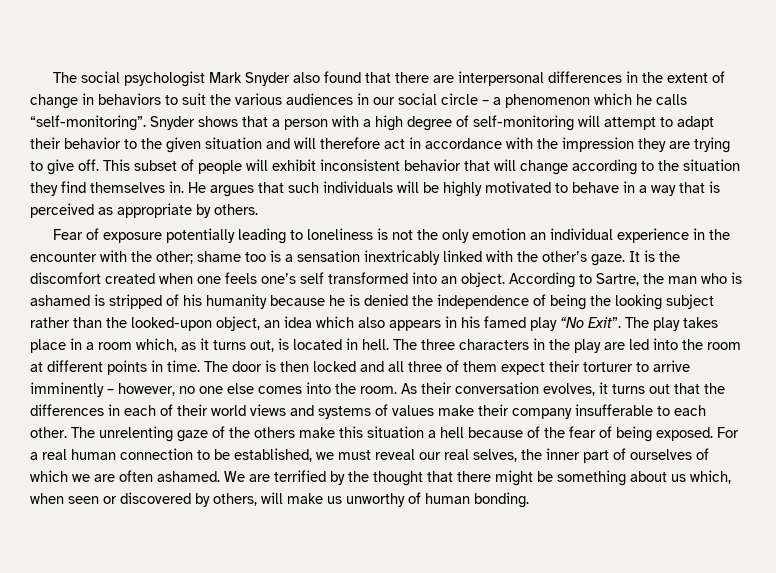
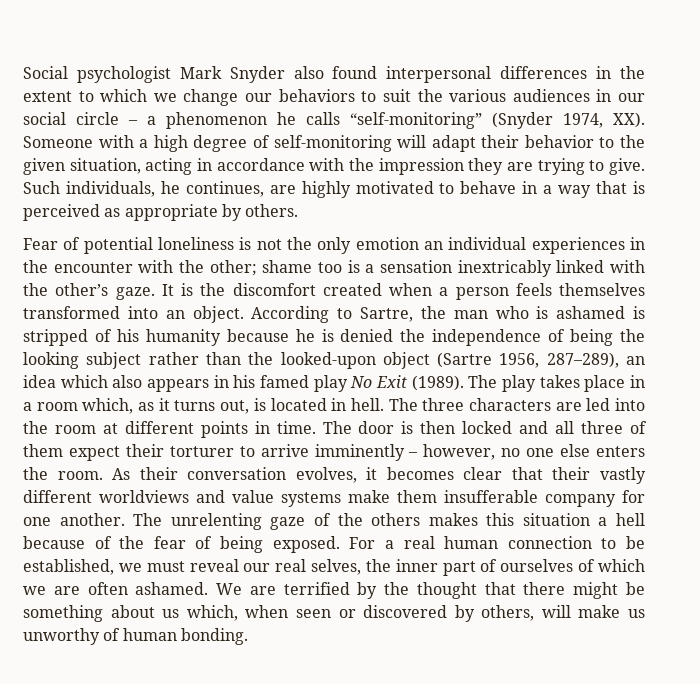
[52,71,120,83] The social -> [23,66,68,79] Social
[364,72,454,83] that there are -> (378, 72) none
[711,71,725,83] [30,93,94,109] of change in -> [78,89,273,106] to which we change our
[594,93,632,105] which -> (267, 120) none
[30,115,328,131] “self-monitoring”. Snyder shows that a person -> [350,112,645,129] [23,136,93,148] “self-monitoring” (Snyder 1974, XX). Someone
[604,117,673,130] attempt to -> (427, 141) none
[205,137,405,149] situation and will therefore act -> [69,158,193,175] situation, acting
[47,159,740,175] [30,181,439,197] give off. This subset of people will exhibit inconsistent behavior that will change according to the situation they find themselves in. He argues that such individuals will be -> [609,158,645,175] [23,181,296,197] give. Such individuals, he continues, are
[102,228,303,244] exposure potentially leading to -> [83,237,153,254] potential
[616,228,689,243] experience -> [531,237,625,254] experiences
[197,272,324,284] one feels one’s self -> [439,283,645,300] a person feels themselves
[216,316,260,331] object, -> [382,352,619,369] object (Sartre 1956, 287–289),
[560,317,621,328] “No Exit”. -> [350,375,464,391] No Exit (1989).
[533,338,601,353] in the play -> (551, 404) none
[258,382,331,394] comes into -> [596,446,645,457] enters
[612,383,725,394] [30,404,706,419] [30,427,67,438] turns out that the differences in each of their world views and systems of values make their company insufferable to each other. -> [386,467,646,484] [23,490,645,507] [23,513,125,526] becomes clear that their vastly different worldviews and value systems make them insufferable company for one another.
[299,427,335,438] make -> [428,513,478,526] makes

